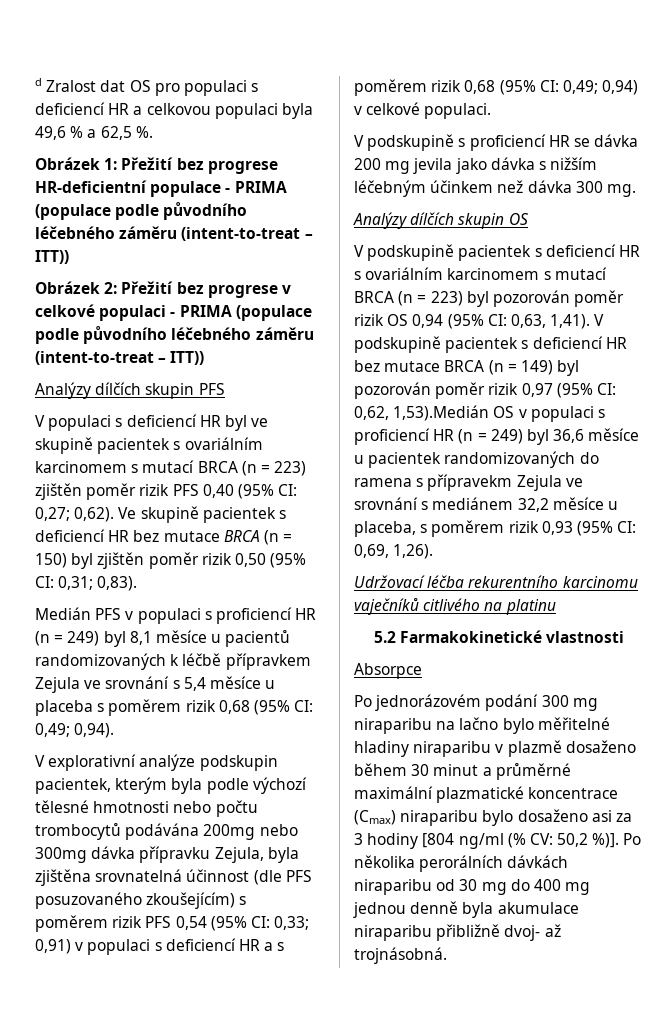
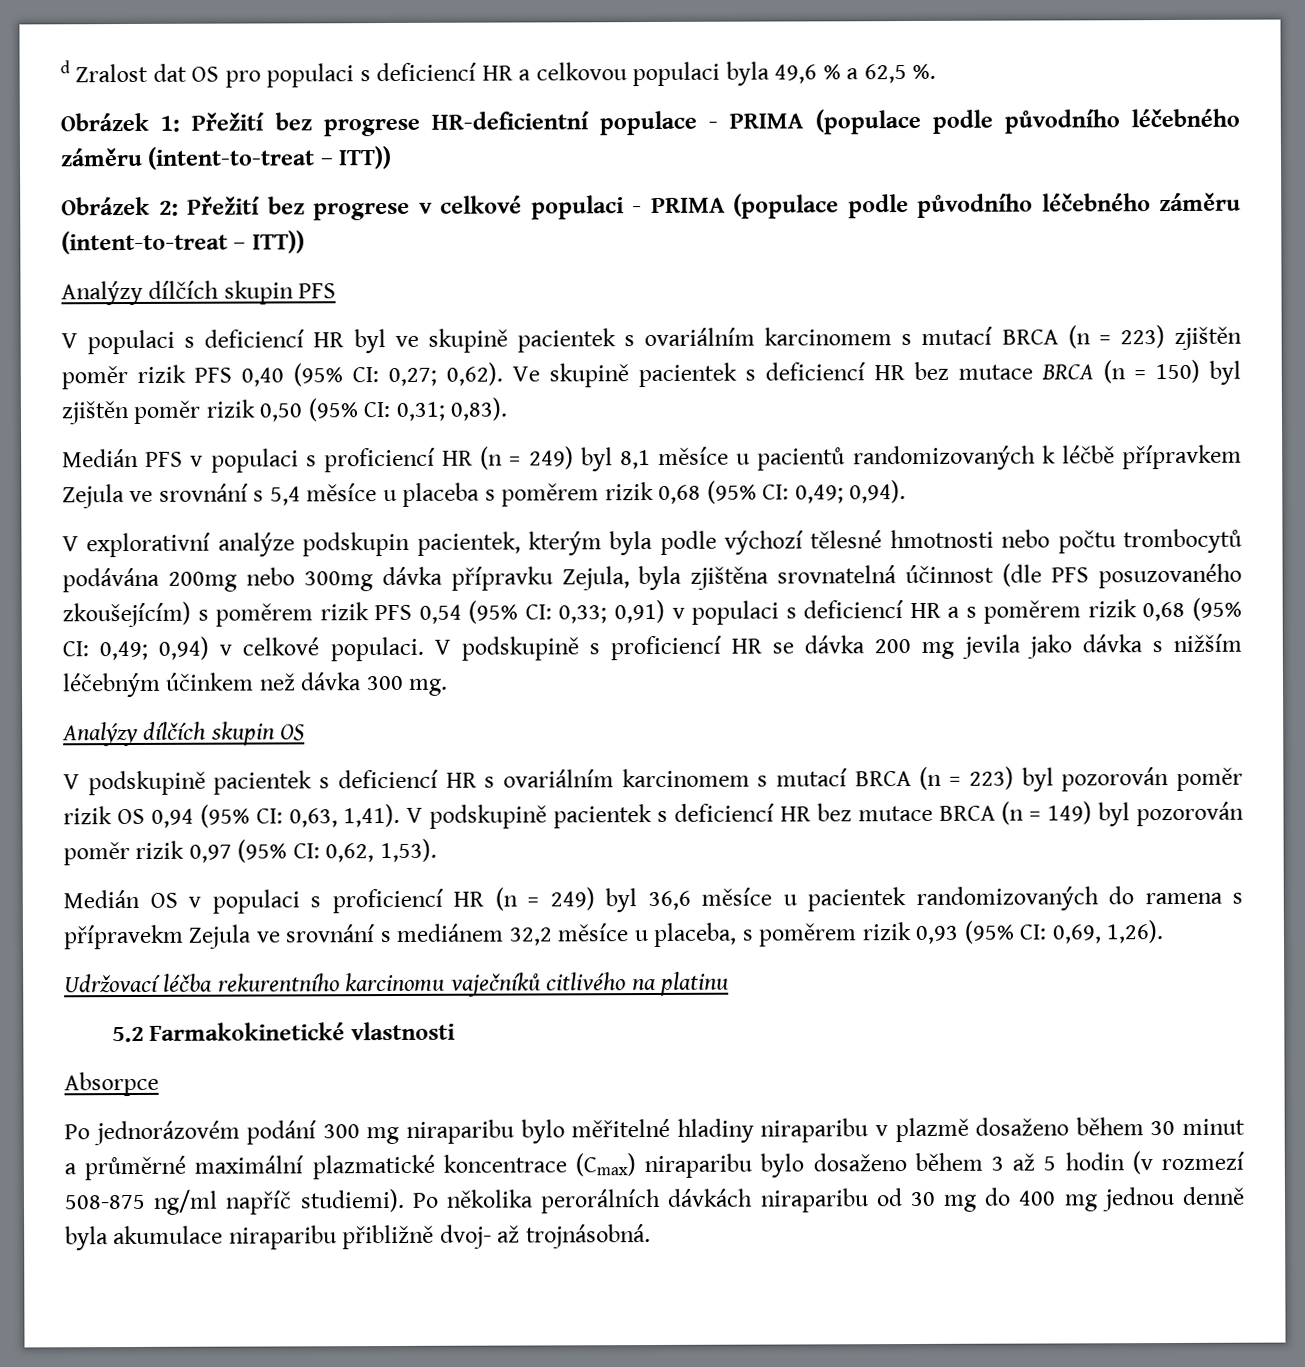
(492, 111) // -> (424, 649) none
[393,405,490,421] 1,53).Medián -> [379,838,437,863] [63,889,140,909] 1,53). // Medián
[436,717,499,730] na lačno -> (515, 1131) none
[591,810,632,822] [354,833,620,849] asi za 3 hodiny [804 ng/ml (% CV: 50,2 %)]. -> [914,1151,1246,1175] [64,1188,405,1215] během 3 až 5 hodin (v rozmezí 508-875 ng/ml napříč studiemi).

